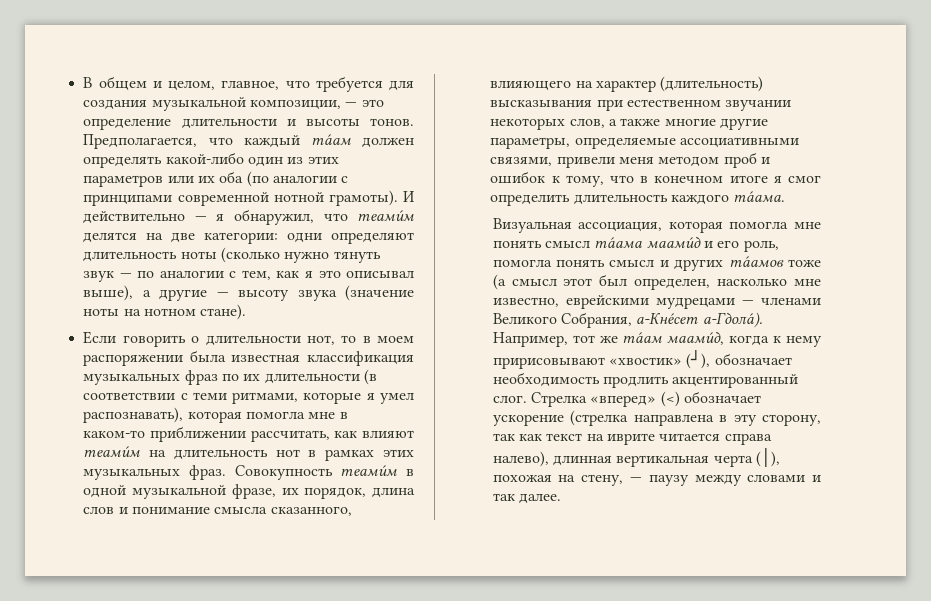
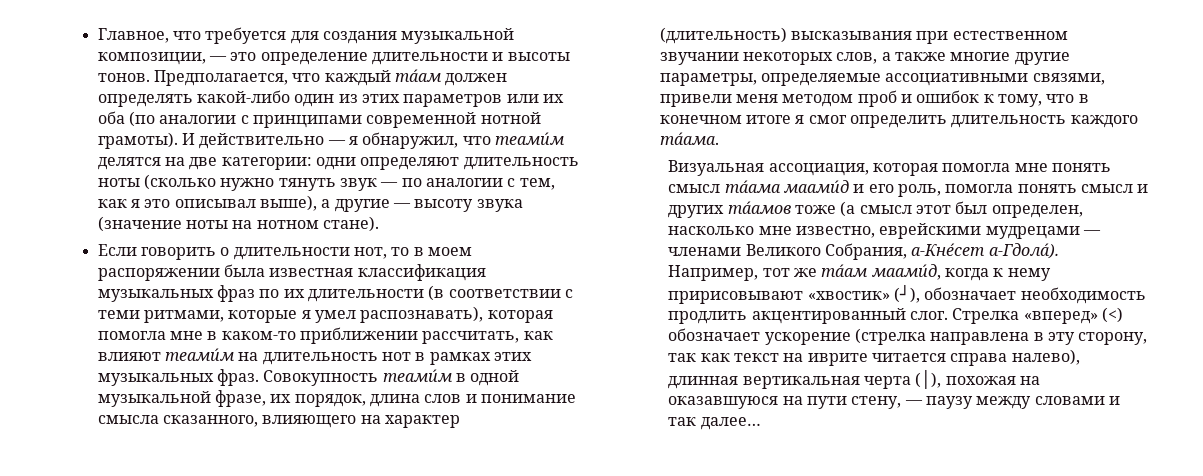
[83,76,280,91] В общем и целом, главное, -> [97,28,169,43] Главное,
(576, 478) none -> [668,396,847,409] оказавшуюся на пути
[519,493,562,504] далее. -> [700,417,761,430] далее…

